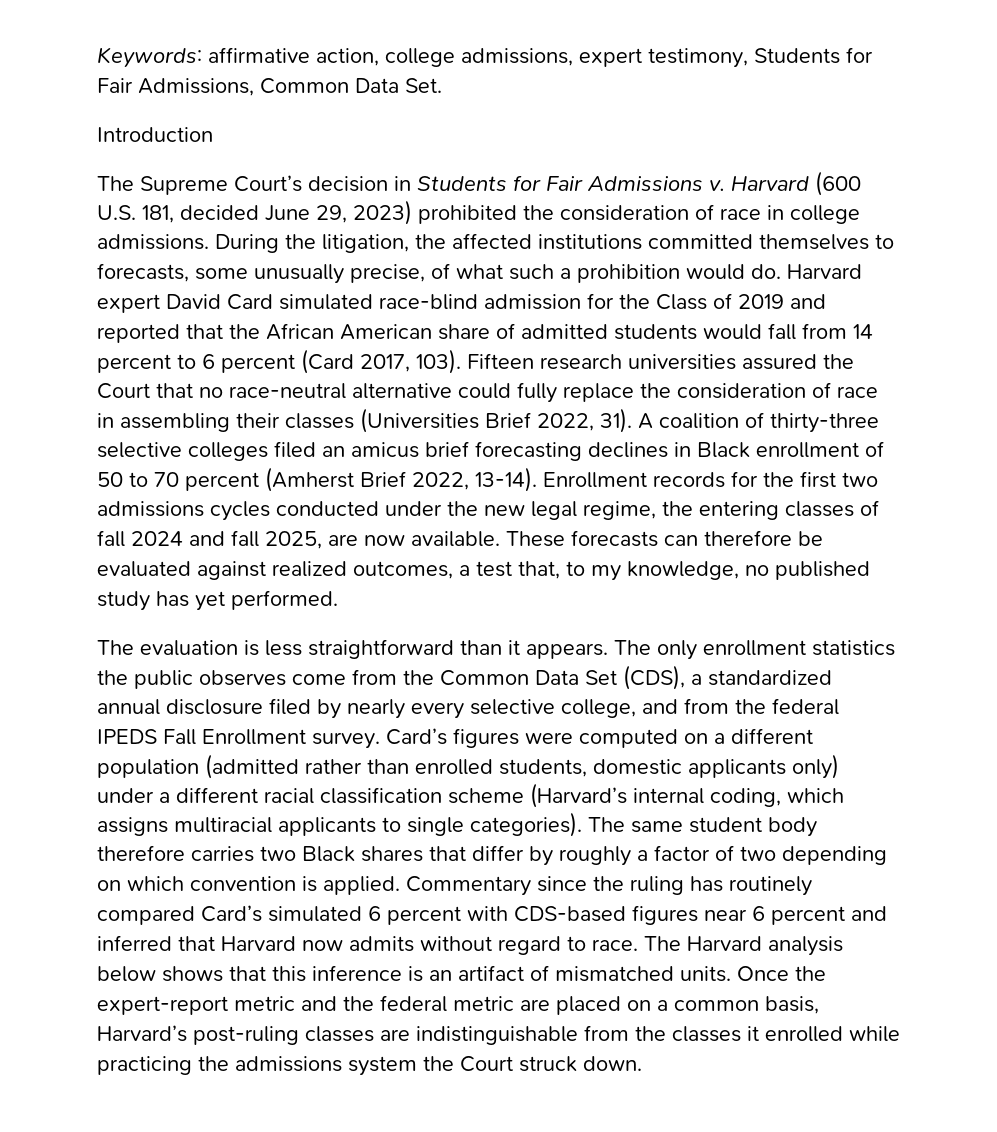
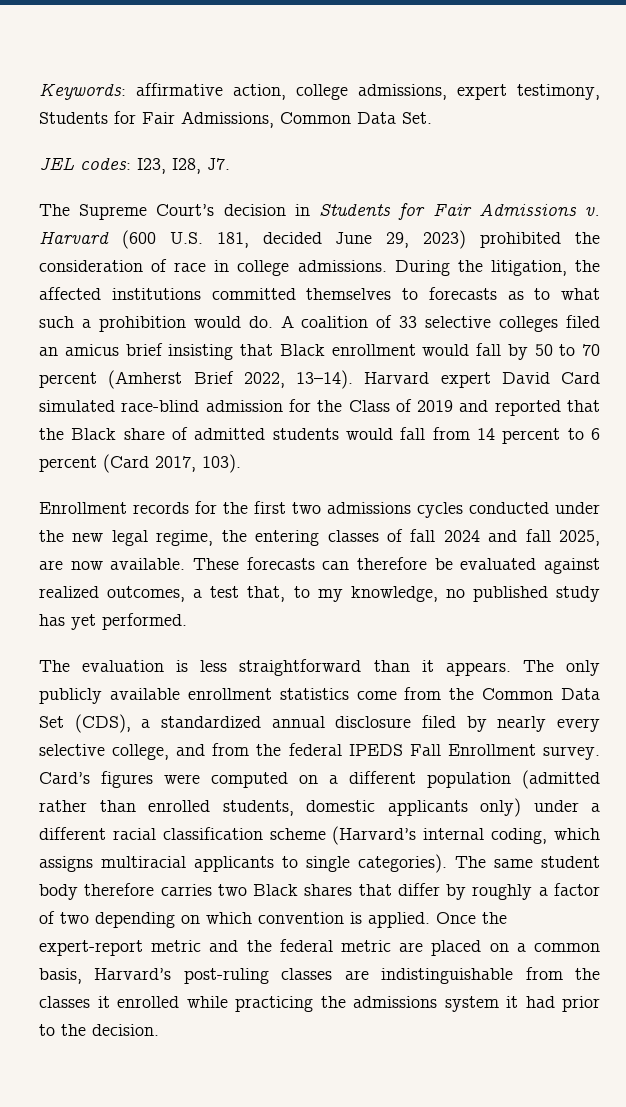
[97,127,213,142] Introduction -> [39,157,230,174] JEL codes: I23, I28, J7.
[97,263,450,284] forecasts, some unusually precise, of -> [428,287,551,300] forecasts as to
(781, 271) none -> [280,315,601,332] [39,343,600,360] [39,370,353,389] A coalition of 33 selective colleges filed an amicus brief insisting that Black enrollment would fall by 50 to 70 percent (Amherst Brief 2022, 13–14).
[266,323,432,340] African American -> [71,428,117,440] Black
[467,353,854,370] [97,382,878,403] [97,408,879,433] [97,441,884,461] [97,467,537,492] Fifteen research universities assured the Court that no race-neutral alternative could fully replace the consideration of race in assembling their classes (Universities Brief 2022, 31). A coalition of thirty-three selective colleges filed an amicus brief forecasting declines in Black enrollment of 50 to 70 percent (Amherst Brief 2022, 13-14). -> (241, 463) //
[703,640,895,656] [97,670,286,689] enrollment statistics the public observes -> [39,688,349,704] publicly available enrollment statistics
[406,876,812,896] [97,905,887,925] [97,935,843,956] [97,965,731,982] Commentary since the ruling has routinely compared Card’s simulated 6 percent with CDS-based figures near 6 percent and inferred that Harvard now admits without regard to race. The Harvard analysis below shows that this inference is an artifact of mismatched units. -> (430, 920) none
[423,1056,642,1072] the Court struck down. -> [506,996,600,1012] [39,1024,159,1036] it had prior to the decision.

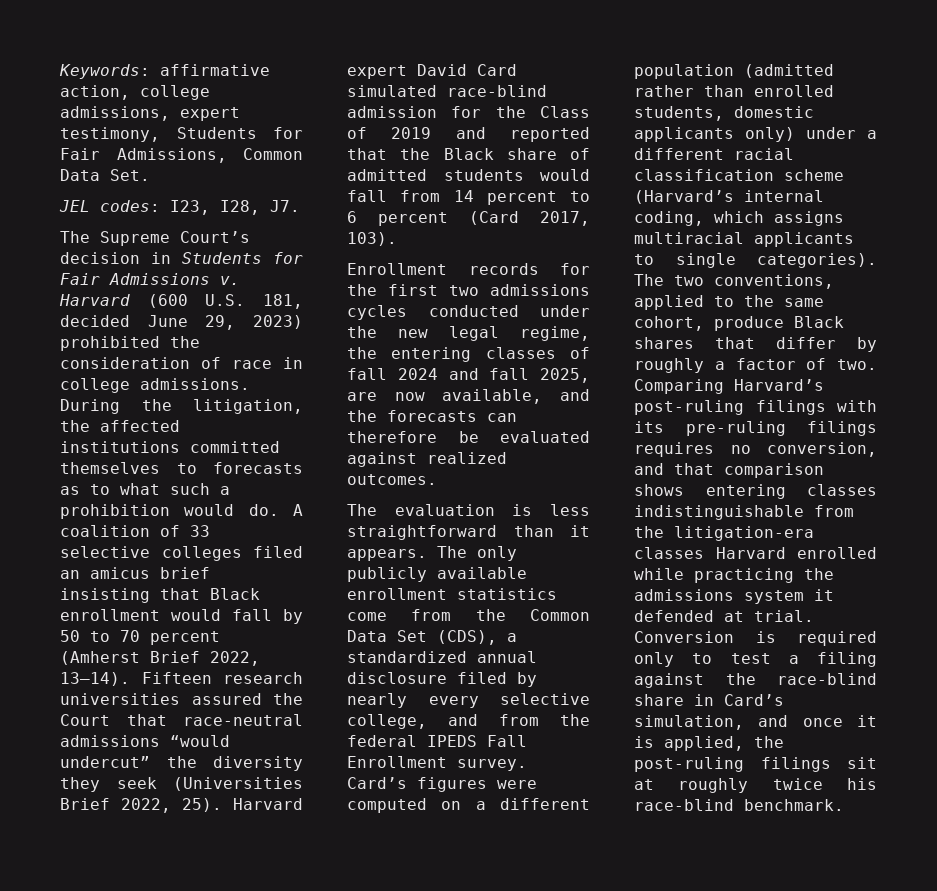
(353, 379) none -> [141,672,303,684] [60,693,303,705] [60,714,303,726] [60,735,230,747] [60,756,303,771] [60,777,303,792] [60,798,222,813] Fifteen research universities assured the Court that race-neutral admissions “would undercut” the diversity they seek (Universities Brief 2022, 25).
[110,558,239,570] available. These -> [442,389,590,404] [347,410,377,422] available, and the
[107,586,601,602] [39,613,187,630] outcomes, a test that, to my knowledge, no published study has yet performed. -> [347,474,437,485] outcomes.
[494,856,600,868] [39,883,247,900] same student body therefore carries two -> [674,274,834,289] [634,295,824,310] [634,316,784,331] two conventions, applied to the same cohort, produce
[60,912,507,928] [39,939,600,956] [39,967,601,984] [39,996,110,1008] two depending on which convention is applied. Once the expert-report metric and the federal metric are placed on a common basis, Harvard’s post-ruling classes are indistinguishable from the classes it -> [837,359,877,370] [634,379,824,394] [634,400,877,415] [634,421,877,436] [634,442,877,457] [634,463,824,478] [634,484,877,499] [634,505,854,520] [634,526,814,541] [634,547,786,559] two. Comparing Harvard’s post-ruling filings with its pre-ruling filings requires no conversion, and that comparison shows entering classes indistinguishable from the litigation-era classes Harvard
[525,996,600,1012] [39,1024,159,1036] had prior to the decision. -> [634,610,814,622] [634,631,877,646] [634,652,877,667] [634,673,877,688] [634,694,784,706] [634,715,877,730] [634,736,784,751] [634,757,877,772] [634,778,877,793] [634,799,844,811] defended at trial. Conversion is required only to test a filing against the race-blind share in Card’s simulation, and once it is applied, the post-ruling filings sit at roughly twice his race-blind benchmark.

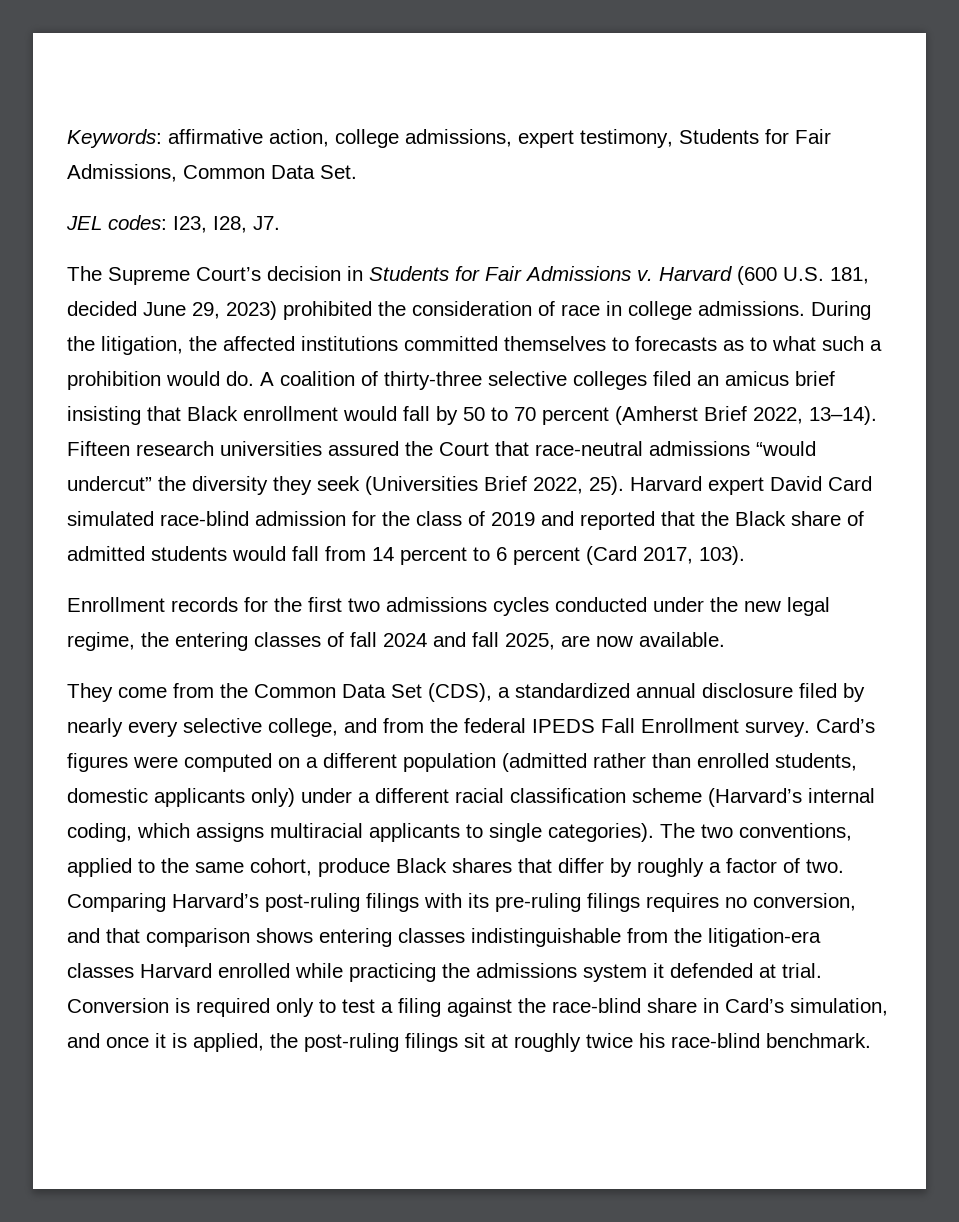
[190,525,210,537] 33 -> [384,371,482,390] thirty-three
[540,106,590,118] Class -> [416,511,462,526] class
[442,389,590,404] [347,410,517,422] [347,431,590,443] [347,452,507,467] [347,474,437,485] [347,504,590,516] [347,525,590,540] [347,546,517,561] [347,567,527,582] [347,588,557,600] available, and the forecasts can therefore be evaluated against realized outcomes. // The evaluation is less straightforward than it appears. The only publicly available enrollment statistics -> [639,632,725,647] [67,683,113,702] available. // They

